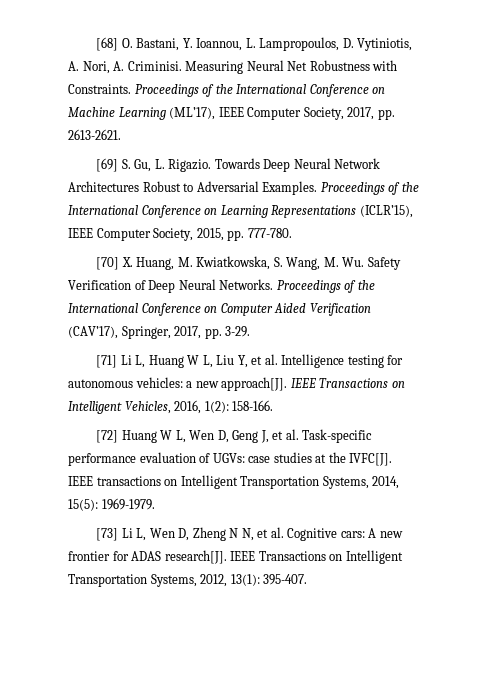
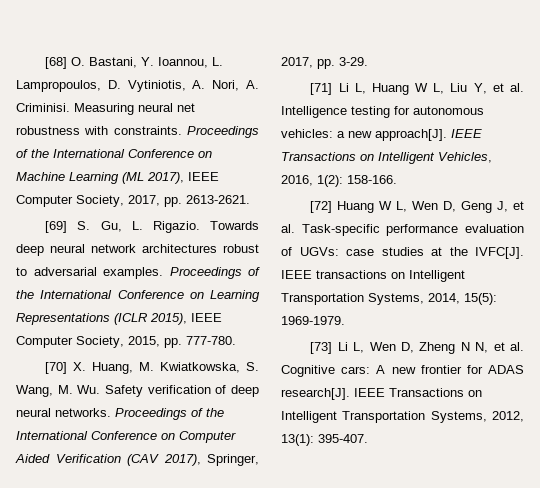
[246,60,398,71] [68,84,131,94] Neural Net Robustness with Constraints. -> [138,103,195,112] [16,126,182,135] neural net robustness with constraints.
[169,107,216,120] (ML’17), -> [122,172,184,184] (ML 2017),
[263,158,381,172] [68,181,318,195] Deep Neural Network Architectures Robust to Adversarial Examples. -> [16,244,259,256] [16,267,163,279] deep neural network architectures robust to adversarial examples.
[359,205,413,218] (ICLR’15), -> [114,313,187,325] (ICLR 2015),
[68,279,274,293] Verification of Deep Neural Networks. -> [147,385,259,397] [16,408,111,417] verification of deep neural networks.
[68,326,118,339] (CAV’17), -> [127,454,201,466] (CAV 2017),

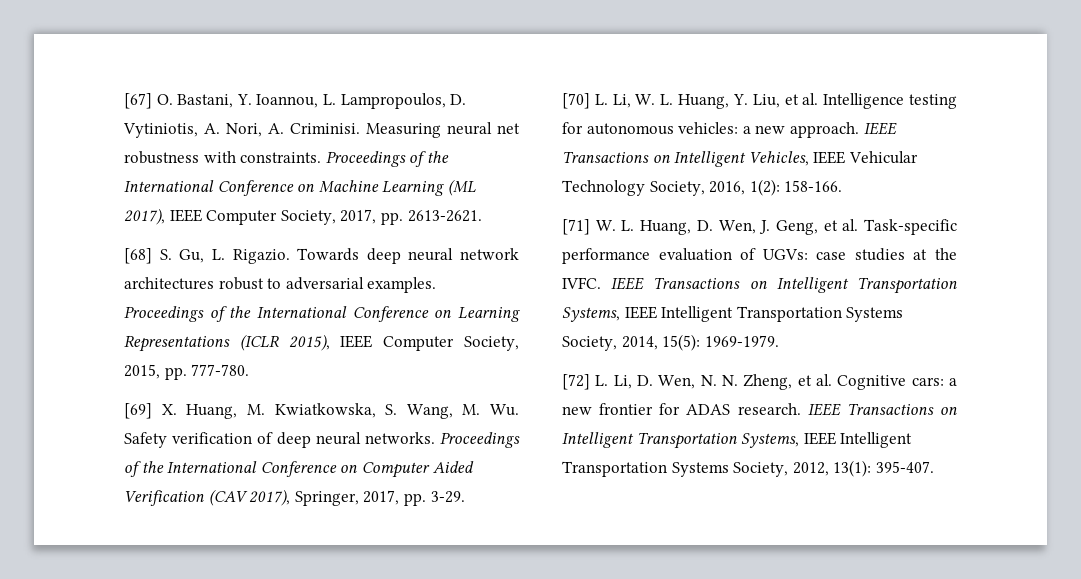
[45,57,68,69] [68] -> [124,93,152,109] [67]
[45,221,68,233] [69] -> [124,248,152,264] [68]
[45,362,68,374] [70] -> [124,403,152,419] [69]
[310,83,487,95] [71] Li L, Huang W L, Liu Y, -> [562,93,780,109] [70] L. Li, W. L. Huang, Y. Liu,
[375,129,447,141] approach[J]. -> [789,122,859,138] approach.
(492, 157) none -> [813,151,918,164] [562,180,705,196] IEEE Vehicular Technology Society,
[310,201,509,213] [72] Huang W L, Wen D, Geng J, -> [562,219,818,235] [71] W. L. Huang, D. Wen, J. Geng,
[475,247,524,259] [281,270,465,282] [281,293,497,305] [281,316,345,325] [310,342,524,354] [281,365,524,377] [281,388,482,400] [281,411,487,423] IVFC[J]. IEEE transactions on Intelligent Transportation Systems, 2014, 15(5): 1969-1979. // [73] Li L, Wen D, Zheng N N, et al. Cognitive cars: A new frontier for ADAS research[J]. IEEE Transactions on Intelligent Transportation Systems, -> [562,277,957,294] [562,306,904,322] [562,334,779,351] [562,374,957,390] [562,403,957,416] [562,432,913,449] [562,461,789,477] IVFC. IEEE Transactions on Intelligent Transportation Systems, IEEE Intelligent Transportation Systems Society, 2014, 15(5): 1969-1979. // [72] L. Li, D. Wen, N. N. Zheng, et al. Cognitive cars: a new frontier for ADAS research. IEEE Transactions on Intelligent Transportation Systems, IEEE Intelligent Transportation Systems Society,

